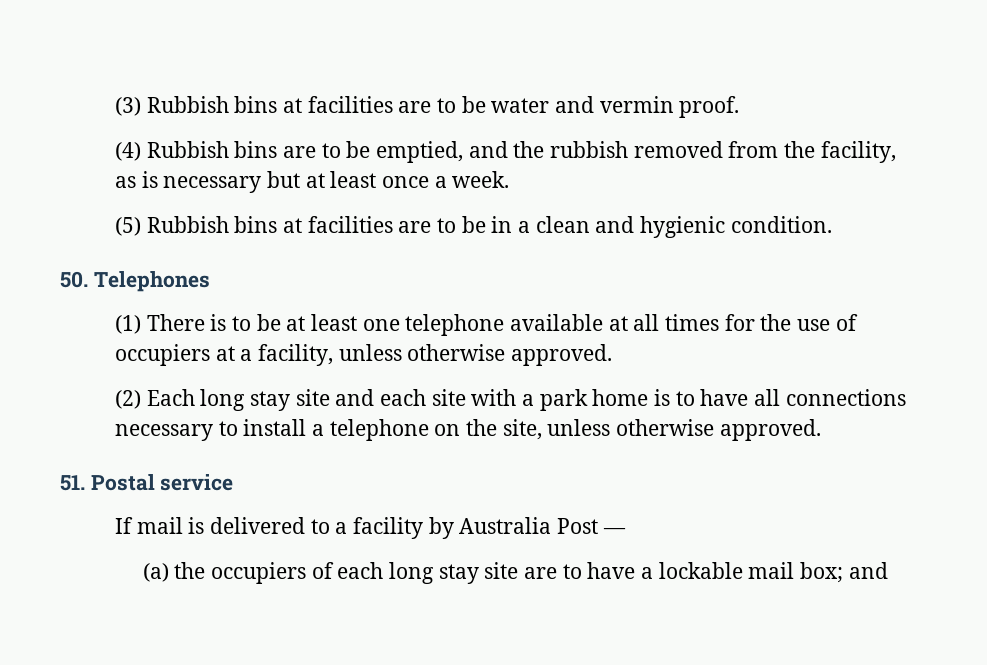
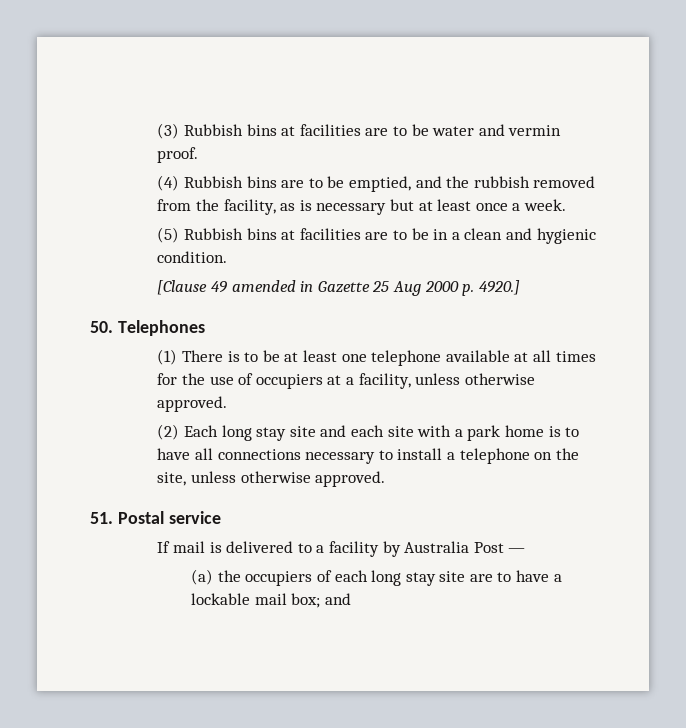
(832, 224) none -> [157,280,520,296] // [Clause 49 amended in Gazette 25 Aug 2000 p. 4920.]

